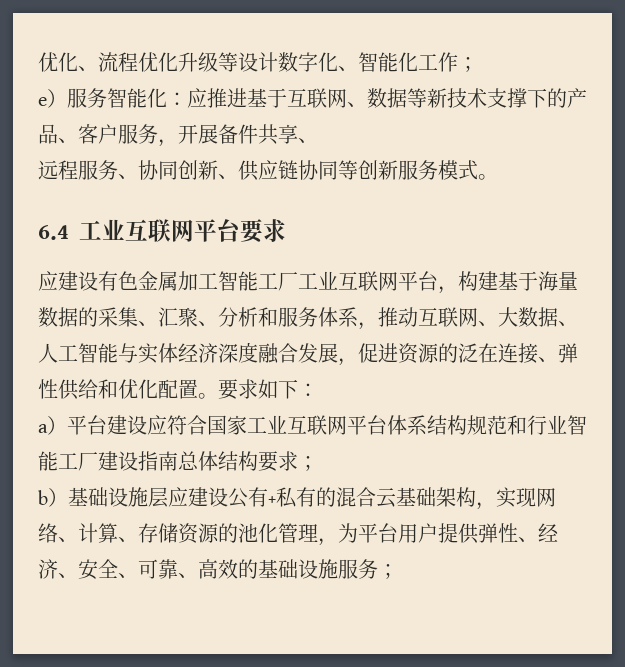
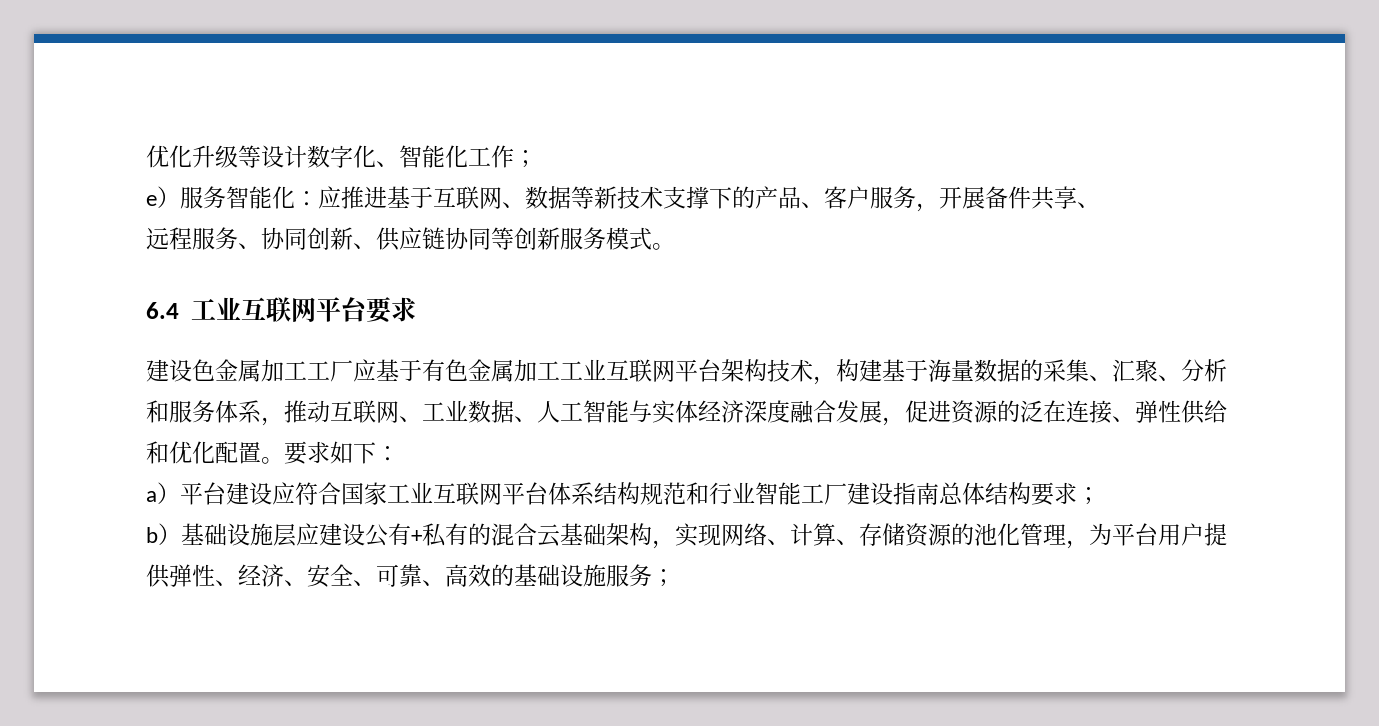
[38,52,178,72] 优化、流程优化 -> [146,145,192,168] 优化
[38,271,98,291] 应建设 -> [146,359,422,382] 建设色金属加工工厂应基于
[218,271,438,291] 智能工厂工业互联网平台 -> [560,359,813,382] 工业互联网平台架构技术
[498,307,518,327] 大 -> [422,400,468,421] 工业

